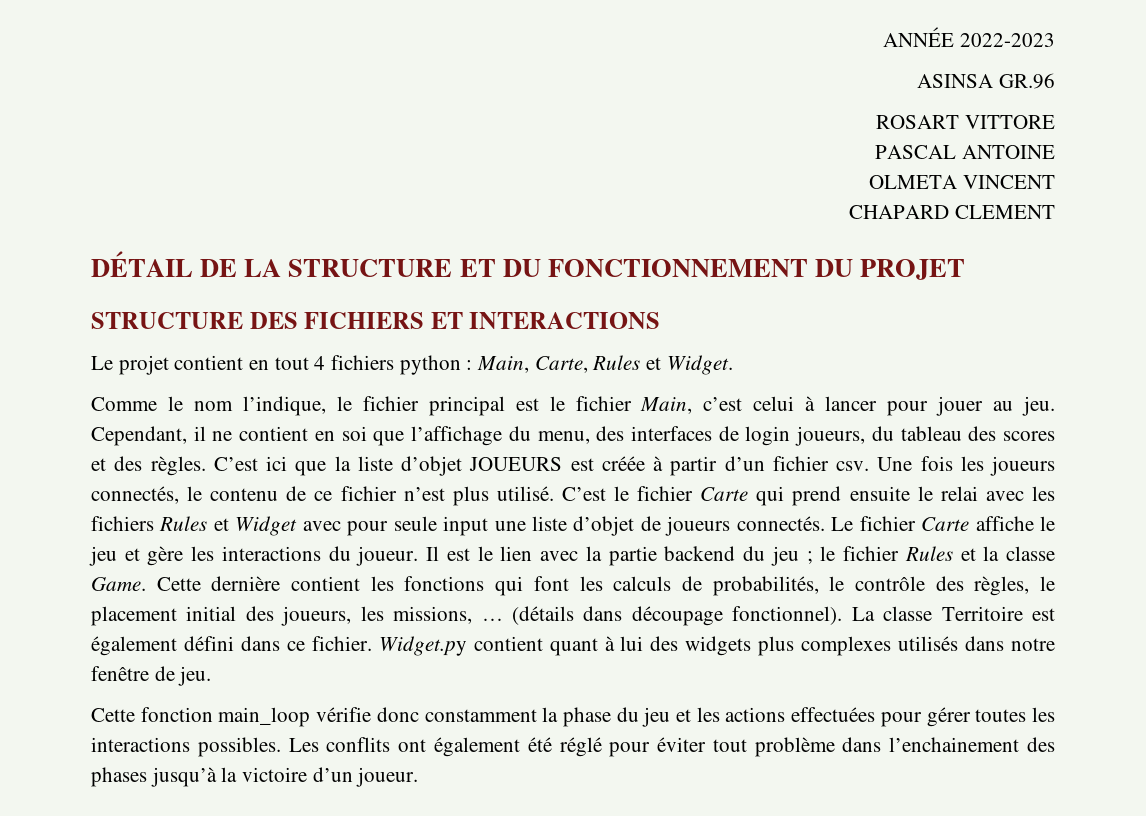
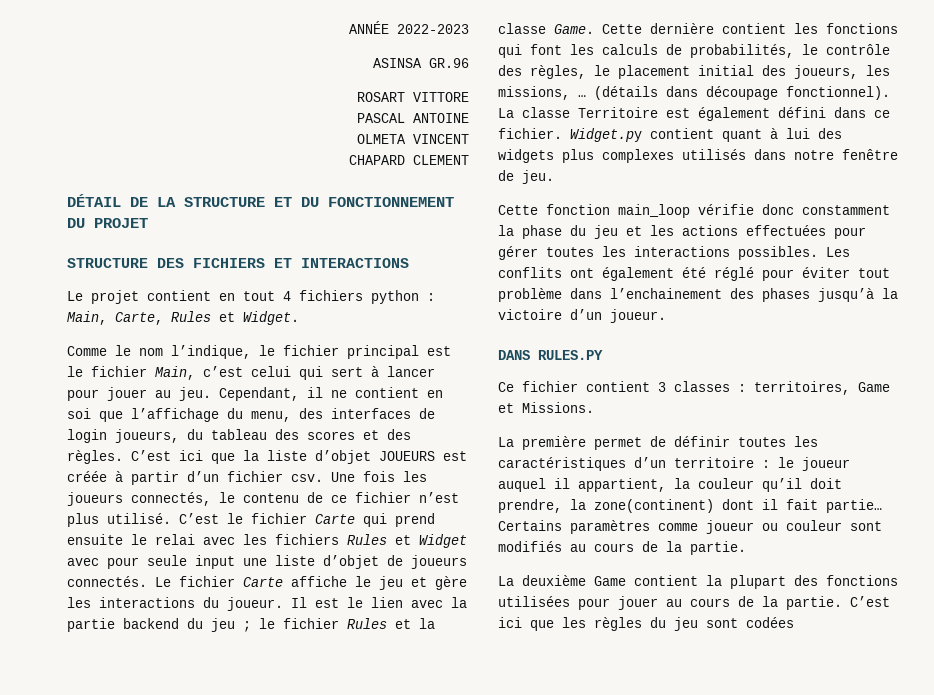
(795, 403) none -> [299,366,363,380] qui sert
(419, 777) none -> [498,350,603,360] [498,381,890,395] [498,402,594,413] [498,436,818,450] [498,457,850,471] [498,478,842,492] [498,499,882,513] [498,520,882,534] [498,541,746,555] [498,575,898,589] [498,596,890,610] [498,617,794,631] // DANS RULES.PY // Ce fichier contient 3 classes : territoires, Game et Missions. // La première permet de définir toutes les caractéristiques d’un territoire : le joueur auquel il appartient, la couleur qu’il doit prendre, la zone(continent) dont il fait partie… Certains paramètres comme joueur ou couleur sont modifiés au cours de la partie. // La deuxième Game contient la plupart des fonctions utilisées pour jouer au cours de la partie. C’est ici que les règles du jeu sont codées

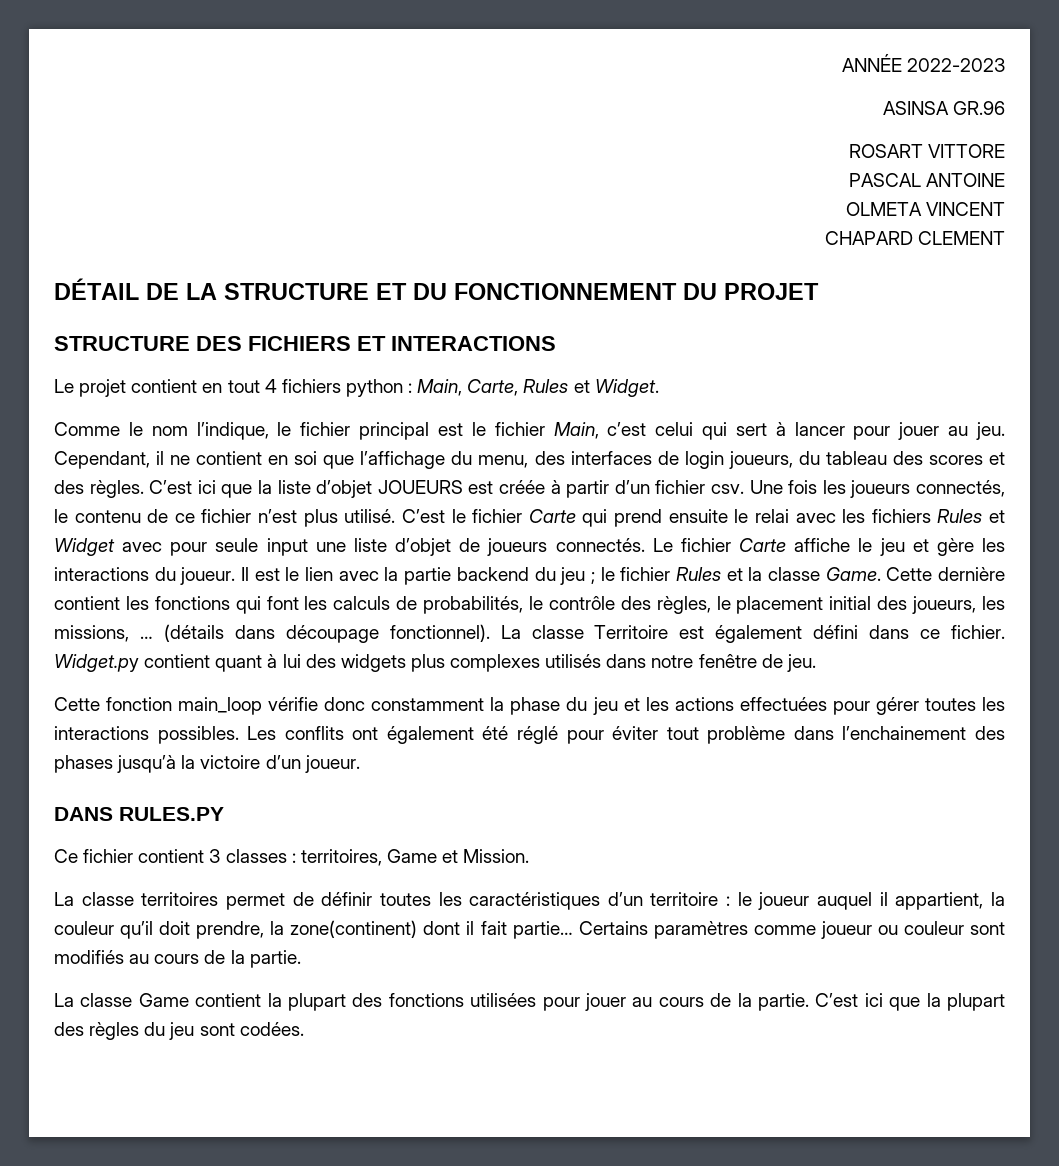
[522,402,594,413] [498,436,586,450] Missions. // La première -> [463,849,530,863] [54,892,219,906] Mission. // La classe territoires
[522,575,586,586] deuxième -> [80,993,133,1007] classe
[562,617,586,628] les -> [926,993,1005,1011] [54,1022,84,1036] la plupart des
[746,617,794,628] codées -> [239,1022,304,1036] codées.

